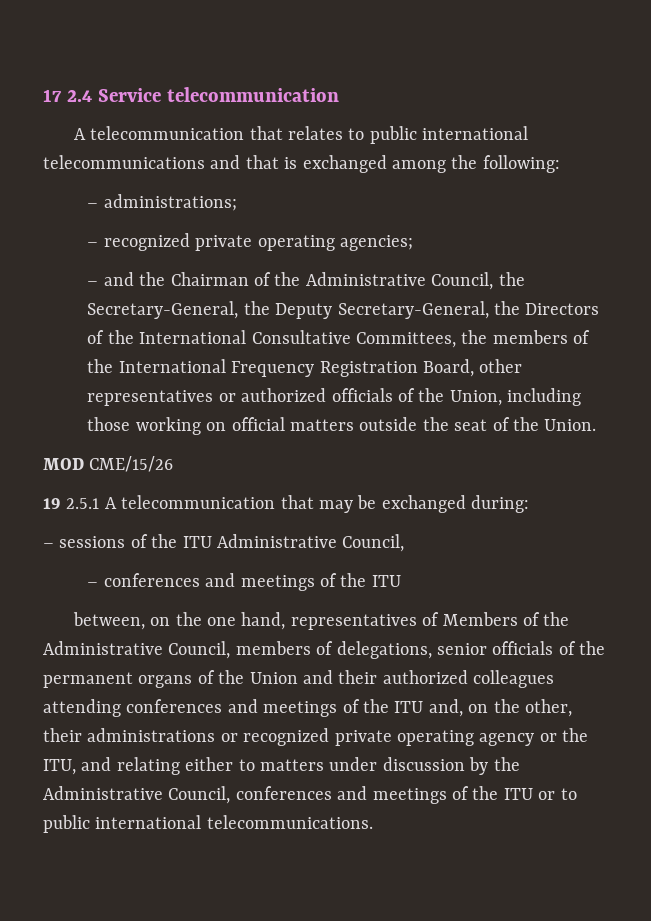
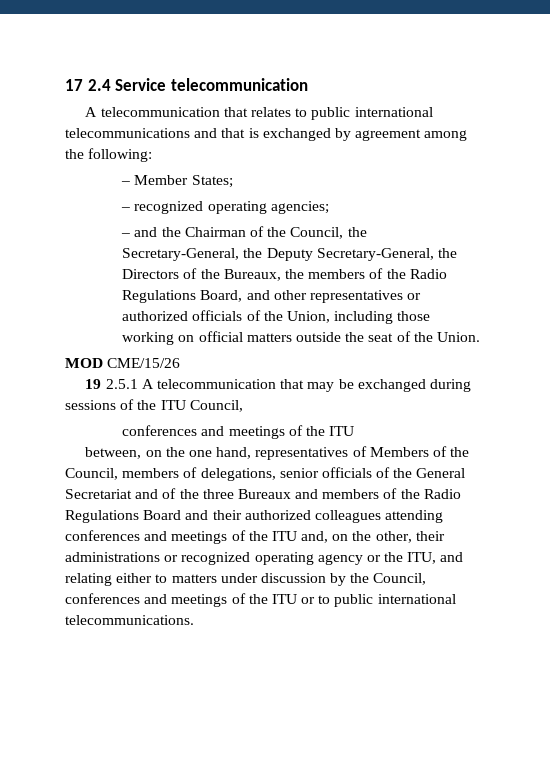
(387, 164) none -> [334,128,422,141] by agreement
[103,194,237,211] administrations; -> [134,175,233,188] Member States;
[195,235,253,251] private -> (204, 207) none
[305,272,426,286] Administrative -> (287, 232) none
[139,330,456,348] International Consultative Committees, -> [223,269,281,281] Bureaux,
[118,359,474,377] International Frequency Registration Board, -> [409,269,447,279] [122,290,270,303] Radio Regulations Board, and
[471,495,530,513] [43,543,54,548] during: // – -> [429,379,471,392] during
[217,534,337,548] Administrative -> (186, 405) none
[87,582,99,587] – -> (243, 406) none
[43,641,163,655] Administrative -> (470, 452) none
[43,670,298,688] permanent organs of the Union -> [416,468,466,478] [65,488,461,499] [65,510,182,523] General Secretariat and of the three Bureaux and members of the Radio Regulations Board
[334,730,392,746] private -> (251, 558) none
[43,786,163,800] Administrative -> (370, 578) none

